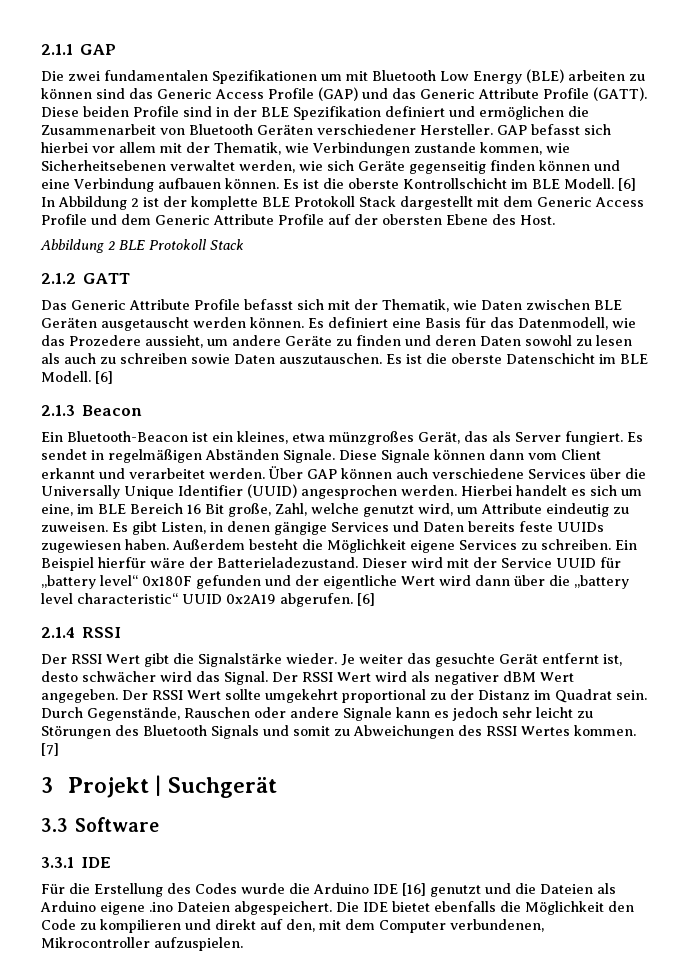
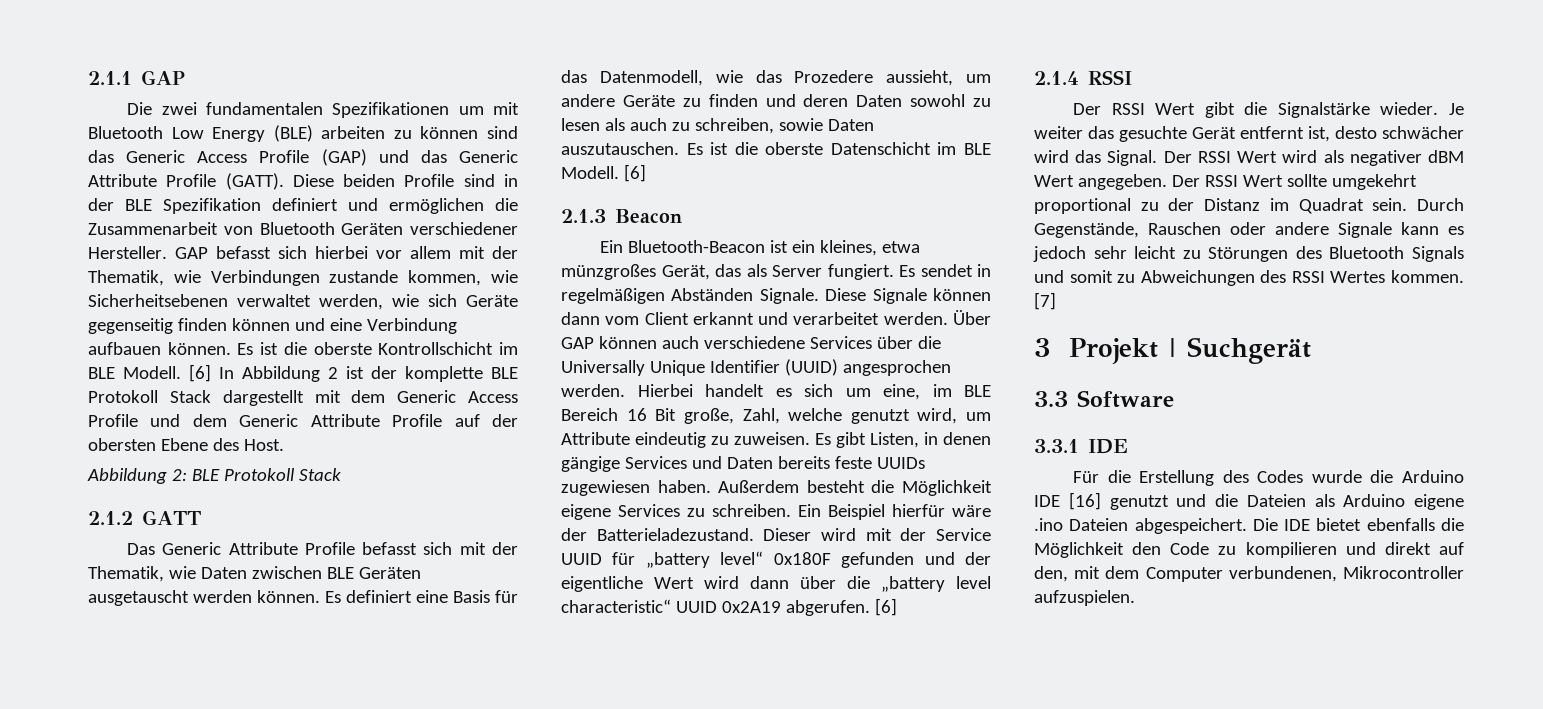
[108,241,115,250] 2 -> [171,469,187,481] 2:
[120,353,187,364] schreiben -> [694,118,774,134] schreiben,

